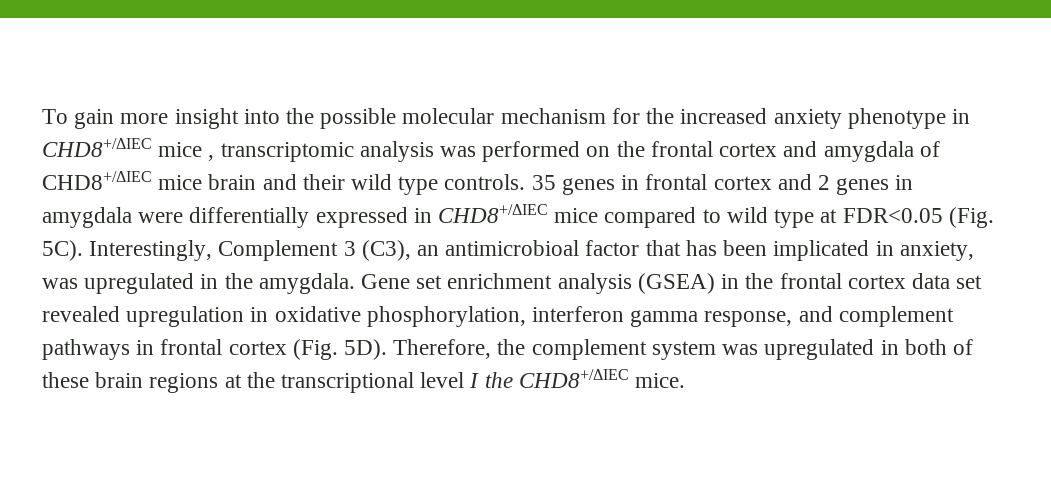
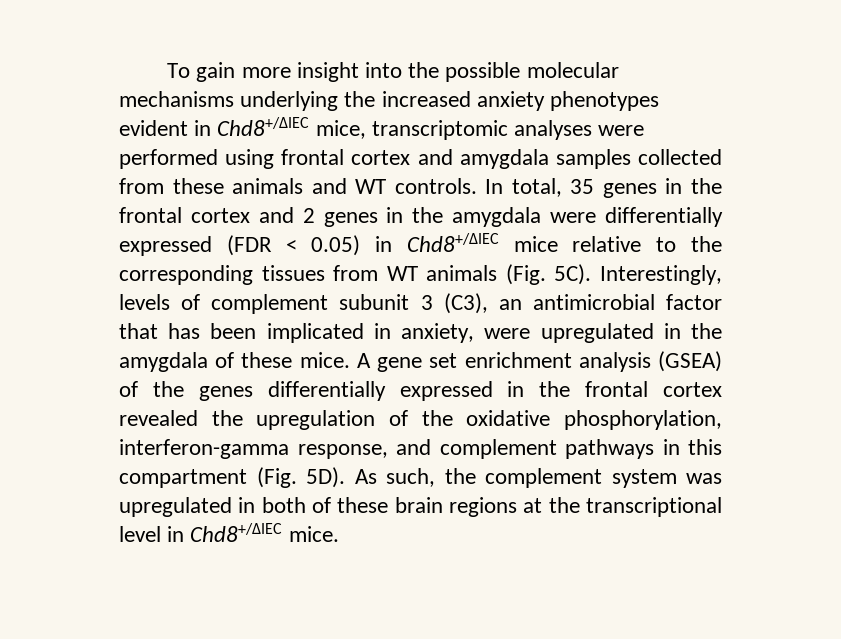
[500,108,640,124] mechanism for -> [119,91,339,111] mechanisms underlying
[847,108,970,129] [42,138,940,162] [42,171,526,195] phenotype in CHD8+/ΔIEC mice , transcriptomic analysis was performed on the frontal cortex and amygdala of CHD8+/ΔIEC mice brain and their wild type controls. -> [550,91,660,111] [119,117,645,140] [119,149,723,169] [119,178,562,197] phenotypes evident in Chd8+/ΔIEC mice, transcriptomic analyses were performed using frontal cortex and amygdala samples collected from these animals and WT controls. In total,
(640, 182) none -> [691,178,722,194] the
(914, 182) none -> [412,207,444,223] the
[413,204,994,228] [42,240,339,261] in CHD8+/ΔIEC mice compared to wild type at FDR<0.05 (Fig. 5C). Interestingly, Complement -> [226,233,722,256] [119,264,722,285] [119,294,410,314] (FDR < 0.05) in Chd8+/ΔIEC mice relative to the corresponding tissues from WT animals (Fig. 5C). Interestingly, levels of complement subunit
[445,240,580,256] antimicrobioal -> [532,294,655,310] antimicrobial
[42,278,78,289] was -> [484,328,531,339] were
[258,273,983,294] [42,306,699,327] amygdala. Gene set enrichment analysis (GSEA) in the frontal cortex data set revealed upregulation in oxidative phosphorylation, interferon gamma -> [119,351,722,372] [119,381,722,401] [119,410,723,430] [119,439,289,459] amygdala of these mice. A gene set enrichment analysis (GSEA) of the genes differentially expressed in the frontal cortex revealed the upregulation of the oxidative phosphorylation, interferon-gamma
[160,339,492,360] frontal cortex (Fig. 5D). Therefore, -> [688,439,722,455] [119,467,435,488] this compartment (Fig. 5D). As such,
[469,369,629,388] I the CHD8+/ΔIEC -> [167,523,283,542] in Chd8+/ΔIEC

